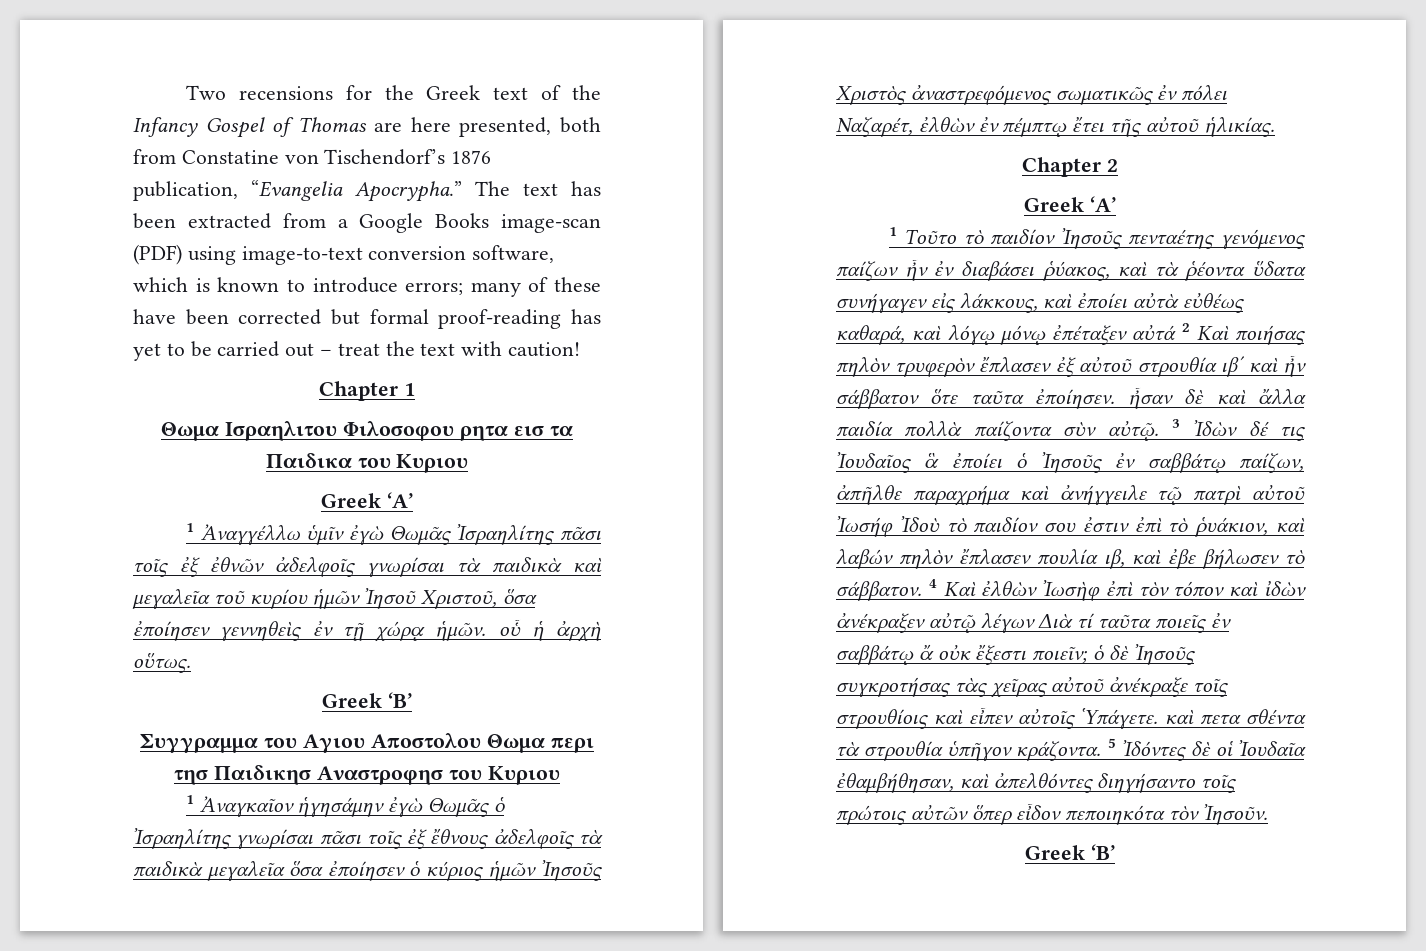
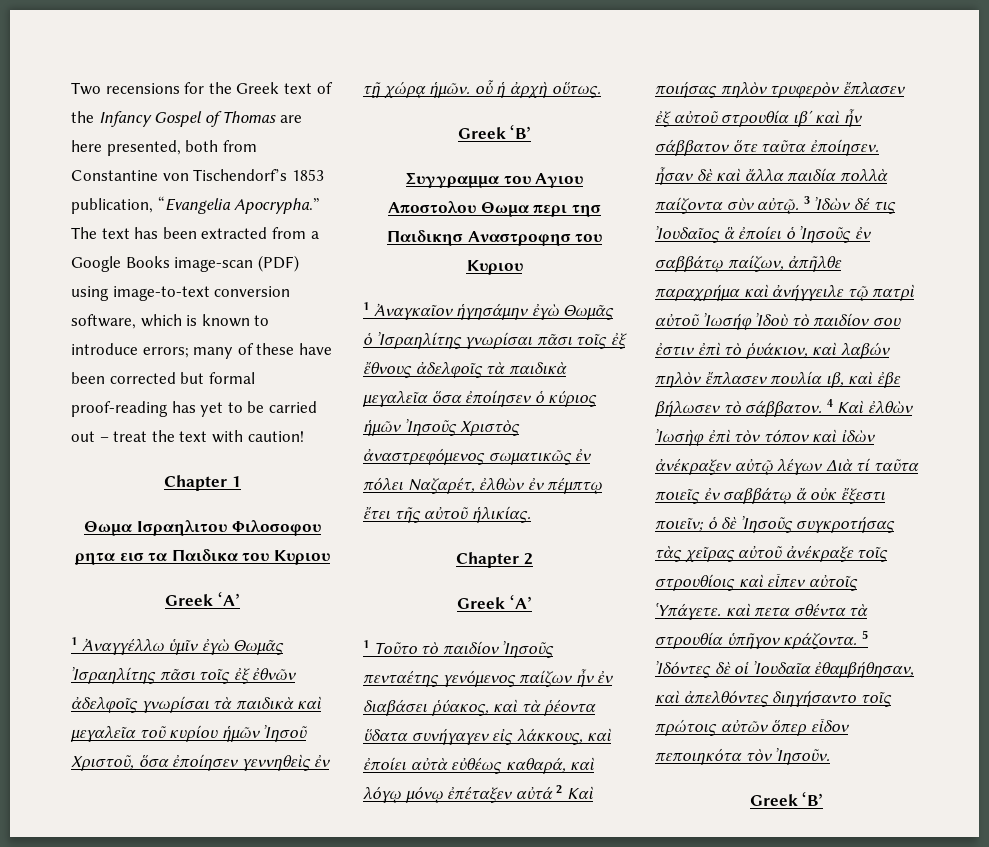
[181,150,279,164] Constatine -> [71,170,158,181] Constantine
[451,150,492,164] 1876 -> [291,169,324,181] 1853

